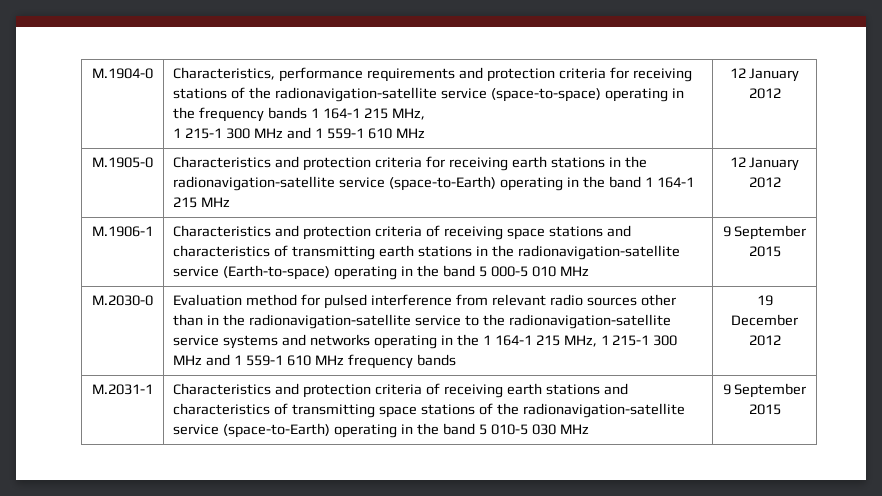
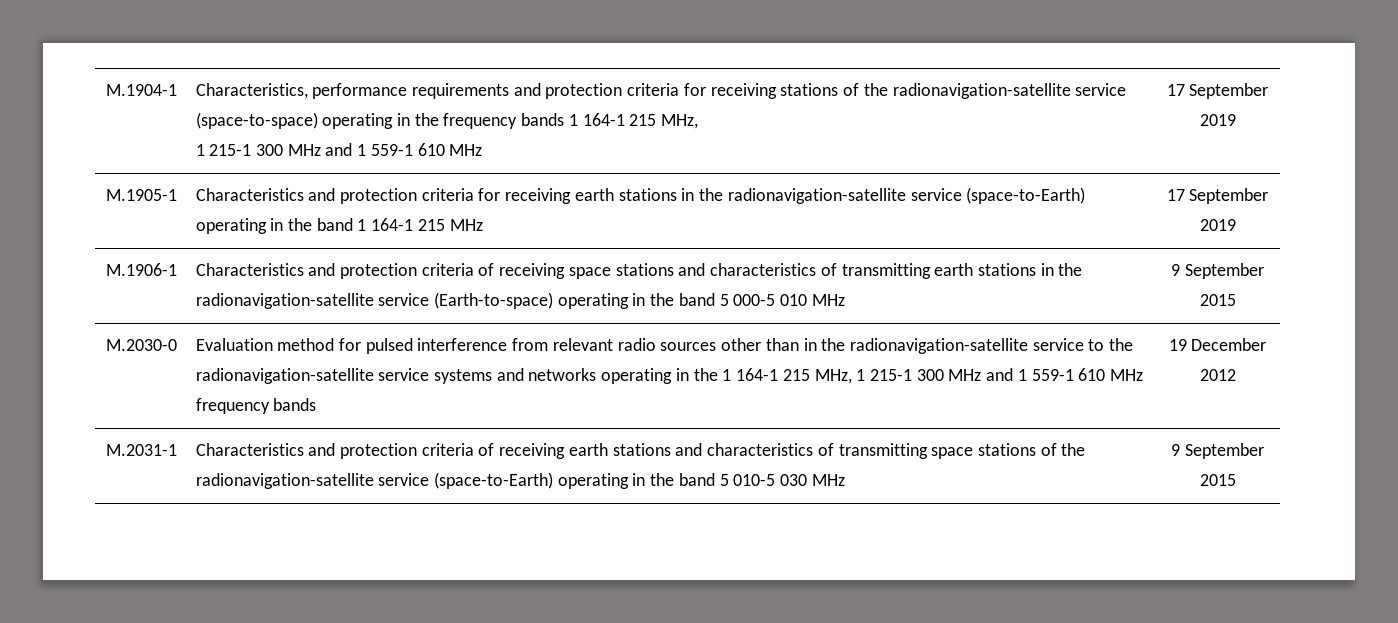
[92,68,153,79] M.1904-0 -> [105,84,177,96] M.1904-1
[729,68,800,82] [748,88,781,99] [92,157,153,168] 12 January 2012 // M.1905-0 -> [1166,83,1269,99] [1199,114,1236,126] [105,189,177,201] 17 September 2019 // M.1905-1
[729,157,800,171] [748,177,781,188] 12 January 2012 -> [1166,188,1269,204] [1199,219,1236,231] 17 September 2019

